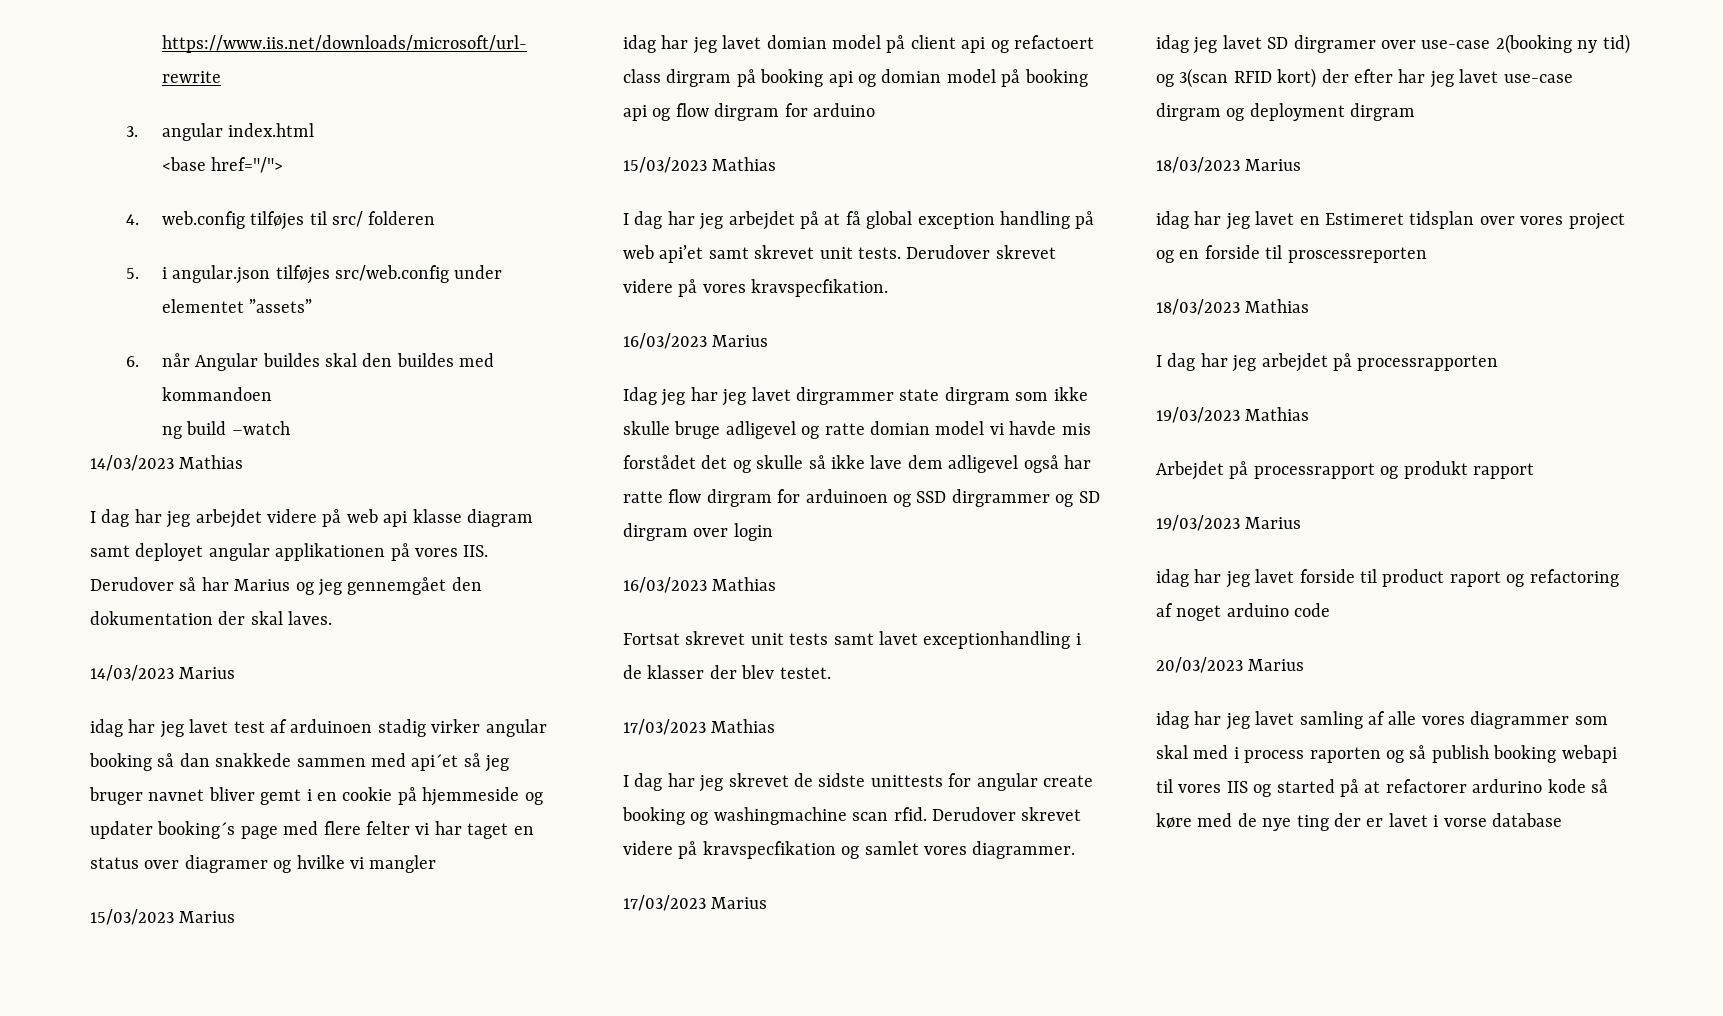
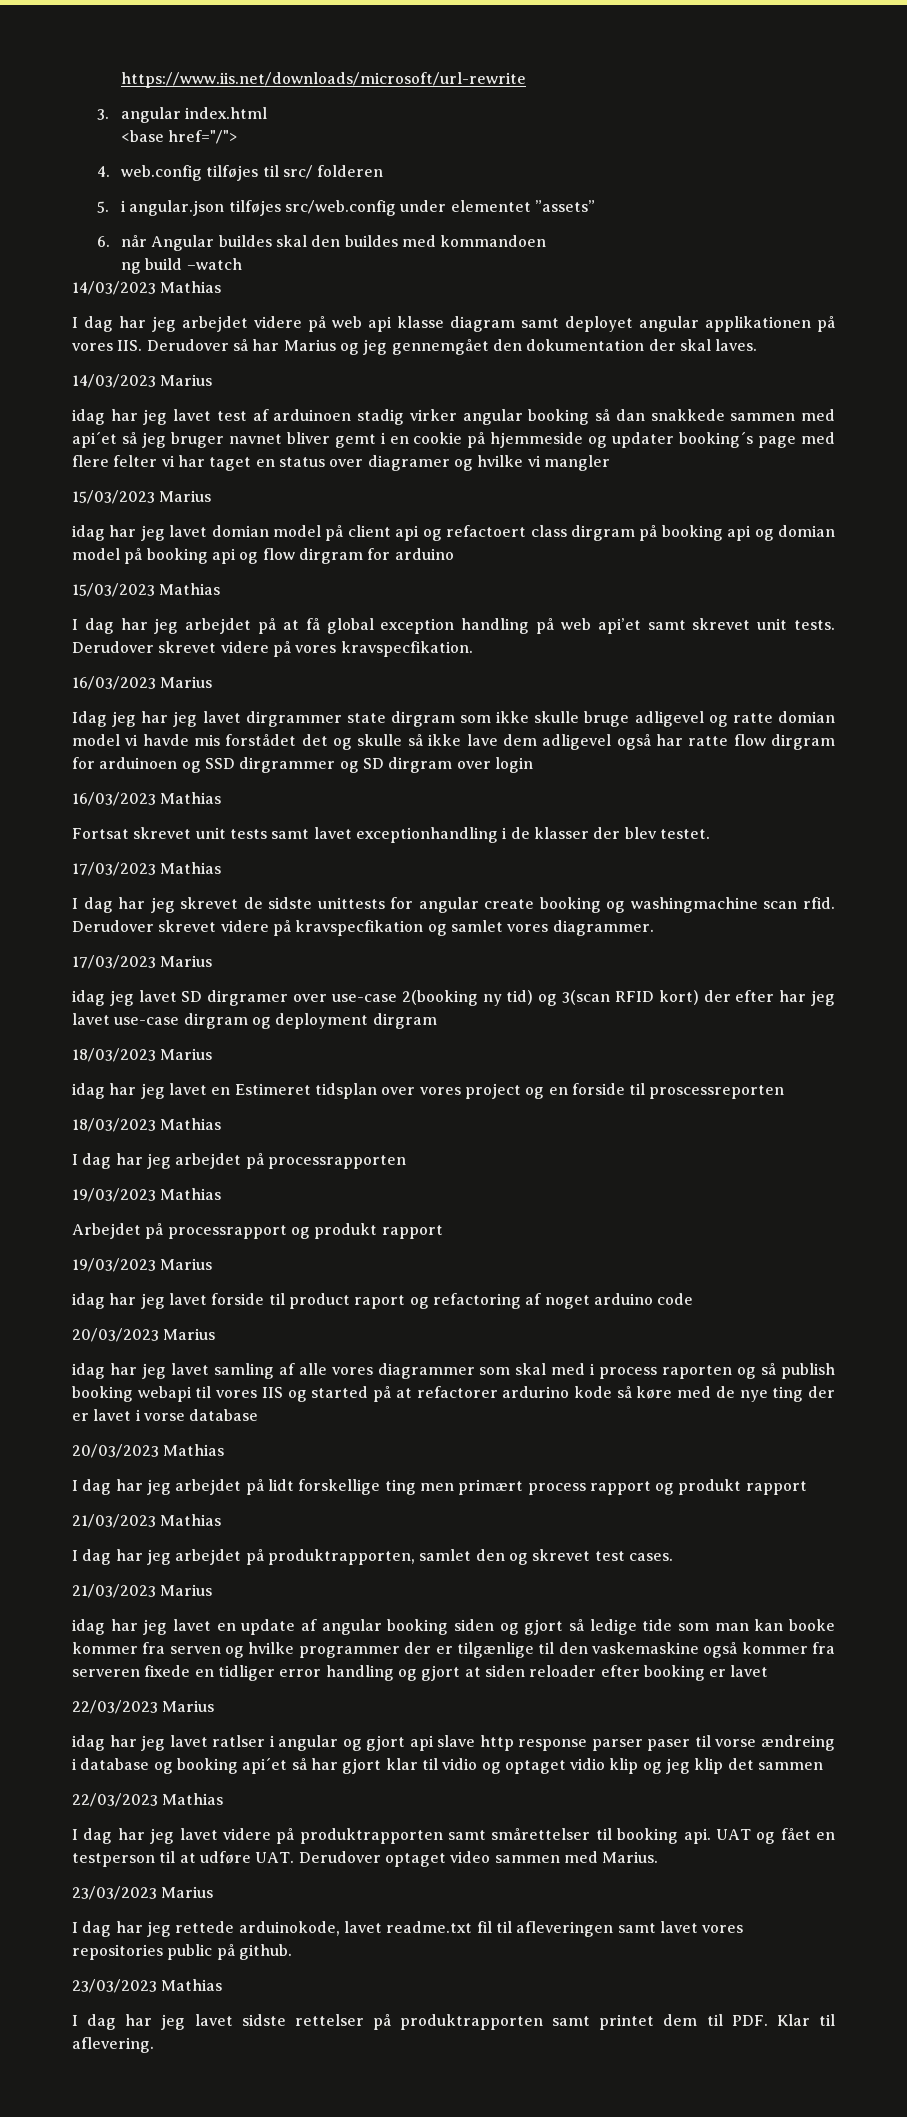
(1562, 820) none -> [72,1444,225,1458] [72,1479,807,1495] [72,1514,222,1528] [72,1549,673,1565] [72,1584,213,1598] [72,1619,835,1635] [72,1642,835,1658] [72,1665,769,1681] [72,1700,215,1714] [72,1735,835,1751] [72,1758,824,1774] [72,1793,224,1807] [72,1828,835,1844] [72,1851,659,1867] [72,1886,214,1900] [72,1921,744,1937] [72,1944,292,1960] [72,1979,223,1993] [72,2014,835,2030] [72,2037,154,2053] // 20/03/2023 Mathias // I dag har jeg arbejdet på lidt forskellige ting men primært process rapport og produkt rapport // 21/03/2023 Mathias // I dag har jeg arbejdet på produktrapporten, samlet den og skrevet test cases. // 21/03/2023 Marius // idag har jeg lavet en update af angular booking siden og gjort så ledige tide som man kan booke kommer fra serven og hvilke programmer der er tilgænlige til den vaskemaskine også kommer fra serveren fixede en tidliger error handling og gjort at siden reloader efter booking er lavet // 22/03/2023 Marius // idag har jeg lavet ratlser i angular og gjort api slave http response parser paser til vorse ændreing i database og booking api´et så har gjort klar til vidio og optaget vidio klip og jeg klip det sammen // 22/03/2023 Mathias // I dag har jeg lavet videre på produktrapporten samt smårettelser til booking api. UAT og fået en testperson til at udføre UAT. Derudover optaget video sammen med Marius. // 23/03/2023 Marius // I dag har jeg rettede arduinokode, lavet readme.txt fil til afleveringen samt lavet vores repositories public på github. // 23/03/2023 Mathias // I dag har jeg lavet sidste rettelser på produktrapporten samt printet dem til PDF. Klar til aflevering.

